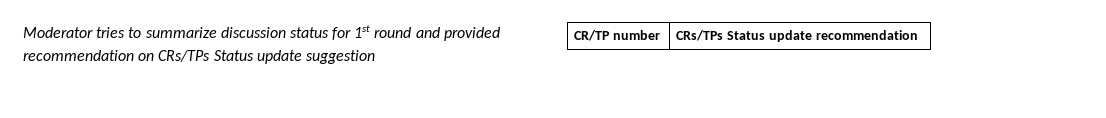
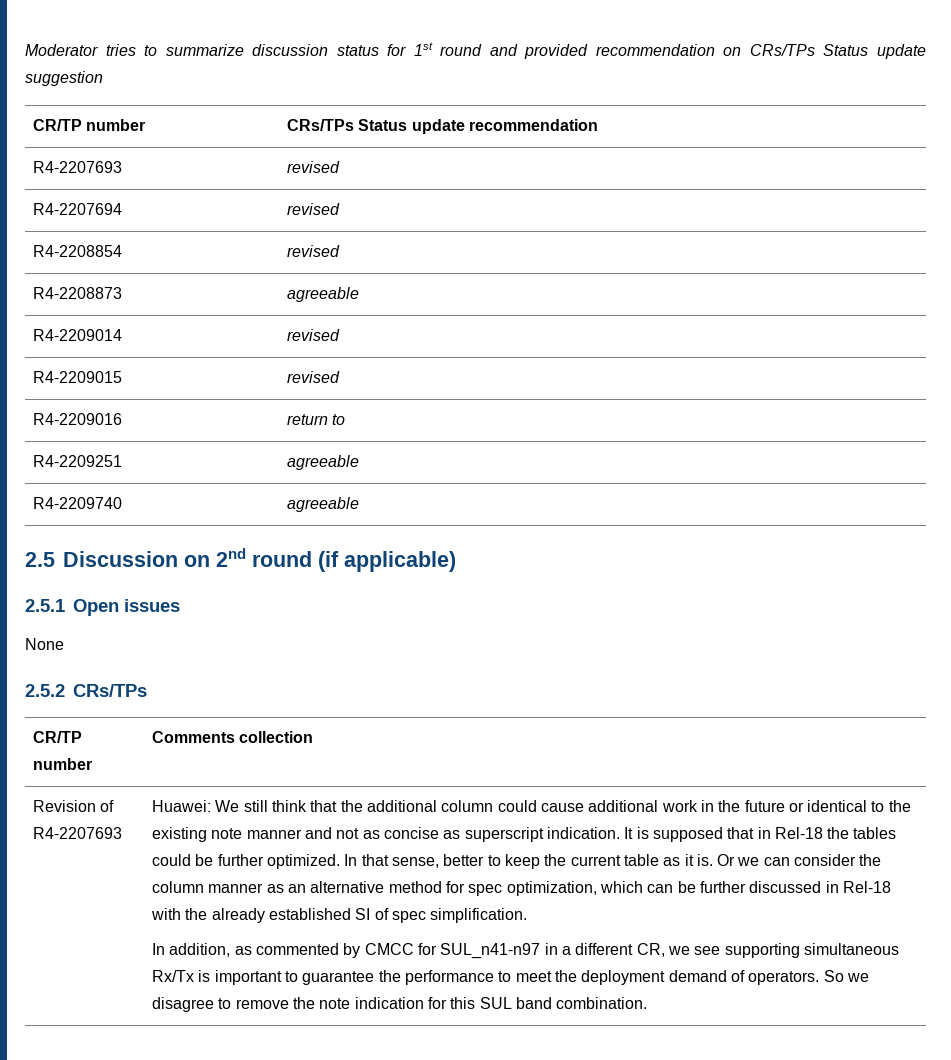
(918, 35) none -> [33,161,123,173] [287,161,341,173] [33,203,123,215] [287,203,341,215] [33,245,123,257] [287,245,341,257] [33,287,123,299] [287,287,360,302] [33,329,123,341] [287,329,341,341] [33,371,123,383] [287,371,341,383] [33,413,123,425] [287,414,346,425] [33,455,123,467] [287,455,360,470] [33,497,123,509] [287,497,360,512] [25,548,456,572] [25,599,180,616] [25,638,64,650] [25,684,147,697] [33,731,83,743] [33,758,93,770] [152,731,314,743] [33,800,115,812] [33,827,123,839] [152,800,911,812] [152,827,897,842] [152,854,882,869] [152,881,891,896] [151,908,528,923] [152,943,899,959] [152,970,869,985] [152,997,648,1012] // R4-2207693 | revised // R4-2207694 | revised // R4-2208854 | revised // R4-2208873 | agreeable // R4-2209014 | revised // R4-2209015 | revised // R4-2209016 | return to // R4-2209251 | agreeable // R4-2209740 | agreeable // 2.5 Discussion on 2nd round (if applicable) // 2.5.1 Open issues // None // 2.5.2 CRs/TPs // CR/TP number | Comments collection // Revision of R4-2207693 | Huawei: We still think that the additional column could cause additional work in the future or identical to the existing note manner and not as concise as superscript indication. It is supposed that in Rel-18 the tables could be further optimized. In that sense, better to keep the current table as it is. Or we can consider the column manner as an alternative method for spec optimization, which can be further discussed in Rel-18 with the already established SI of spec simplification. // In addition, as commented by CMCC for SUL_n41-n97 in a different CR, we see supporting simultaneous Rx/Tx is important to guarantee the performance to meet the deployment demand of operators. So we disagree to remove the note indication for this SUL band combination.

